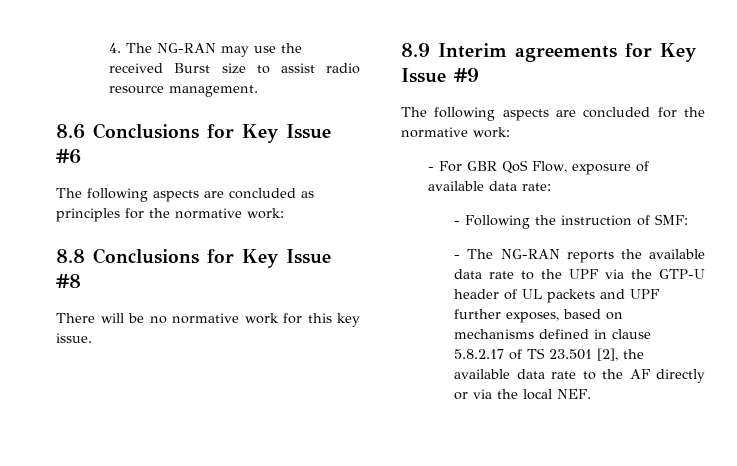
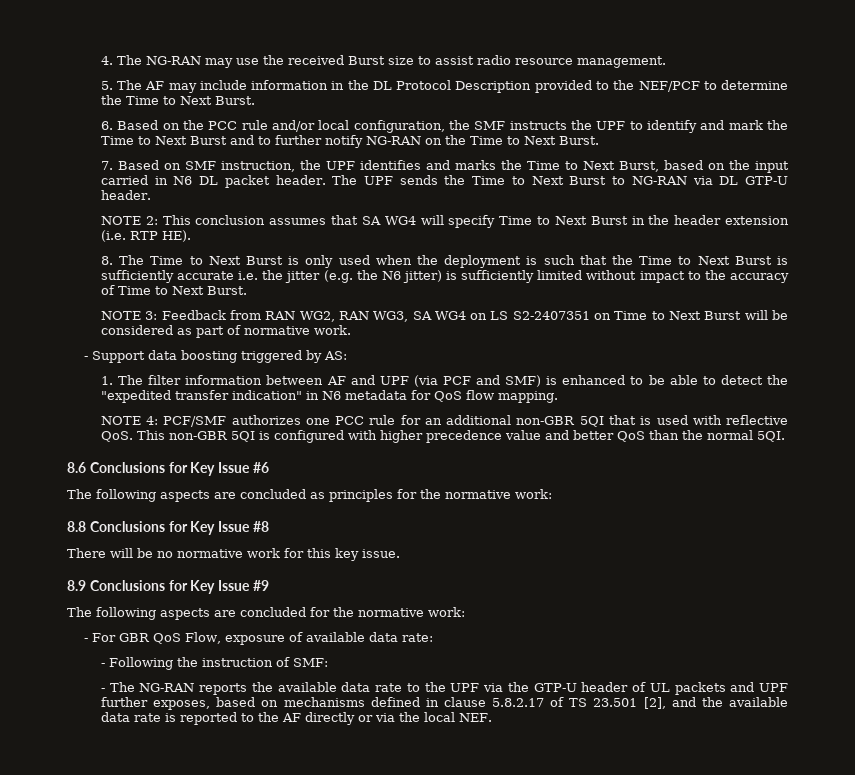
(259, 91) none -> [100,80,788,93] [100,95,255,105] [100,120,788,133] [100,135,599,148] [100,160,789,173] [100,175,789,188] [100,190,151,200] [100,215,789,228] [100,230,191,242] [100,255,789,268] [100,270,789,283] [100,285,247,295] [100,310,789,322] [100,325,351,338] [83,350,347,363] [100,375,789,387] [100,390,558,403] [100,415,788,427] [100,430,785,443] // 5. The AF may include information in the DL Protocol Description provided to the NEF/PCF to determine the Time to Next Burst. // 6. Based on the PCC rule and/or local configuration, the SMF instructs the UPF to identify and mark the Time to Next Burst and to further notify NG-RAN on the Time to Next Burst. // 7. Based on SMF instruction, the UPF identifies and marks the Time to Next Burst, based on the input carried in N6 DL packet header. The UPF sends the Time to Next Burst to NG-RAN via DL GTP-U header. // NOTE 2: This conclusion assumes that SA WG4 will specify Time to Next Burst in the header extension (i.e. RTP HE). // 8. The Time to Next Burst is only used when the deployment is such that the Time to Next Burst is sufficiently accurate i.e. the jitter (e.g. the N6 jitter) is sufficiently limited without impact to the accuracy of Time to Next Burst. // NOTE 3: Feedback from RAN WG2, RAN WG3, SA WG4 on LS S2-2407351 on Time to Next Burst will be considered as part of normative work. // - Support data boosting triggered by AS: // 1. The filter information between AF and UPF (via PCF and SMF) is enhanced to be able to detect the "expedited transfer indication" in N6 metadata for QoS flow mapping. // NOTE 4: PCF/SMF authorizes one PCC rule for an additional non-GBR 5QI that is used with reflective QoS. This non-GBR 5QI is configured with higher precedence value and better QoS than the normal 5QI.
[438,43,617,62] Interim agreements -> [89,580,165,591] Conclusions
[623,349,645,359] [454,369,577,379] the available data rate -> [671,697,788,707] [100,712,237,725] and the available data rate is reported

